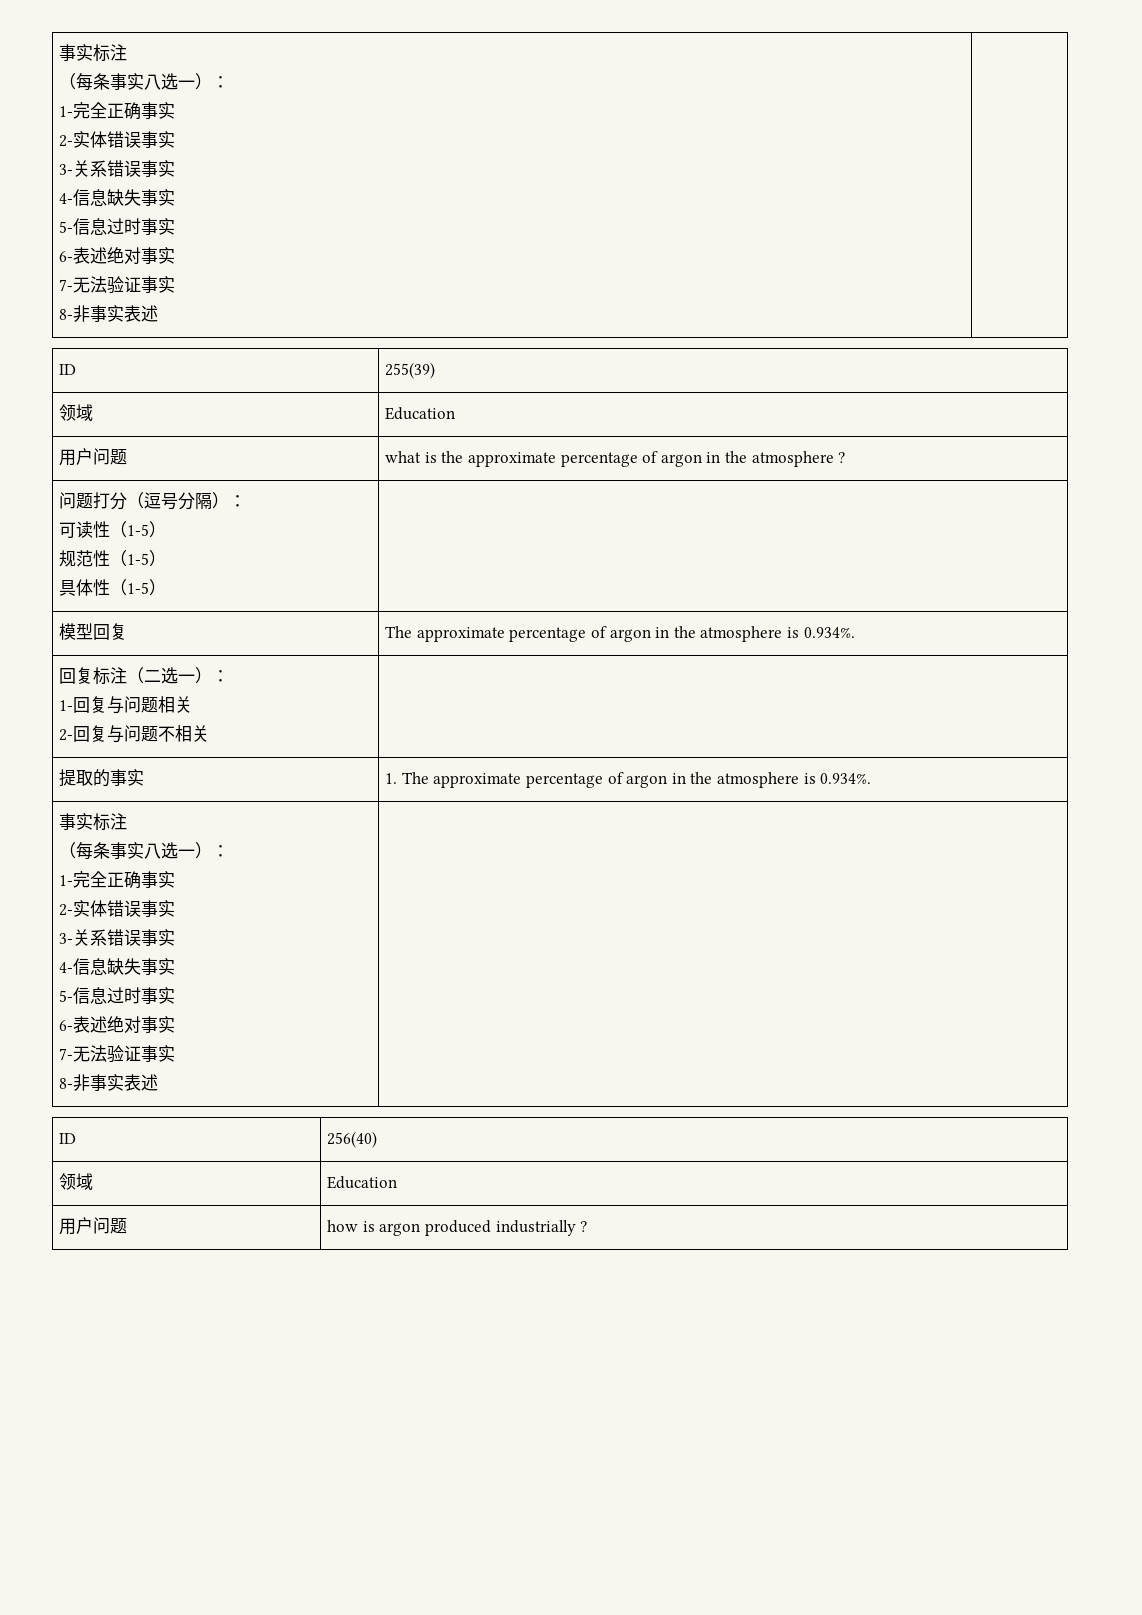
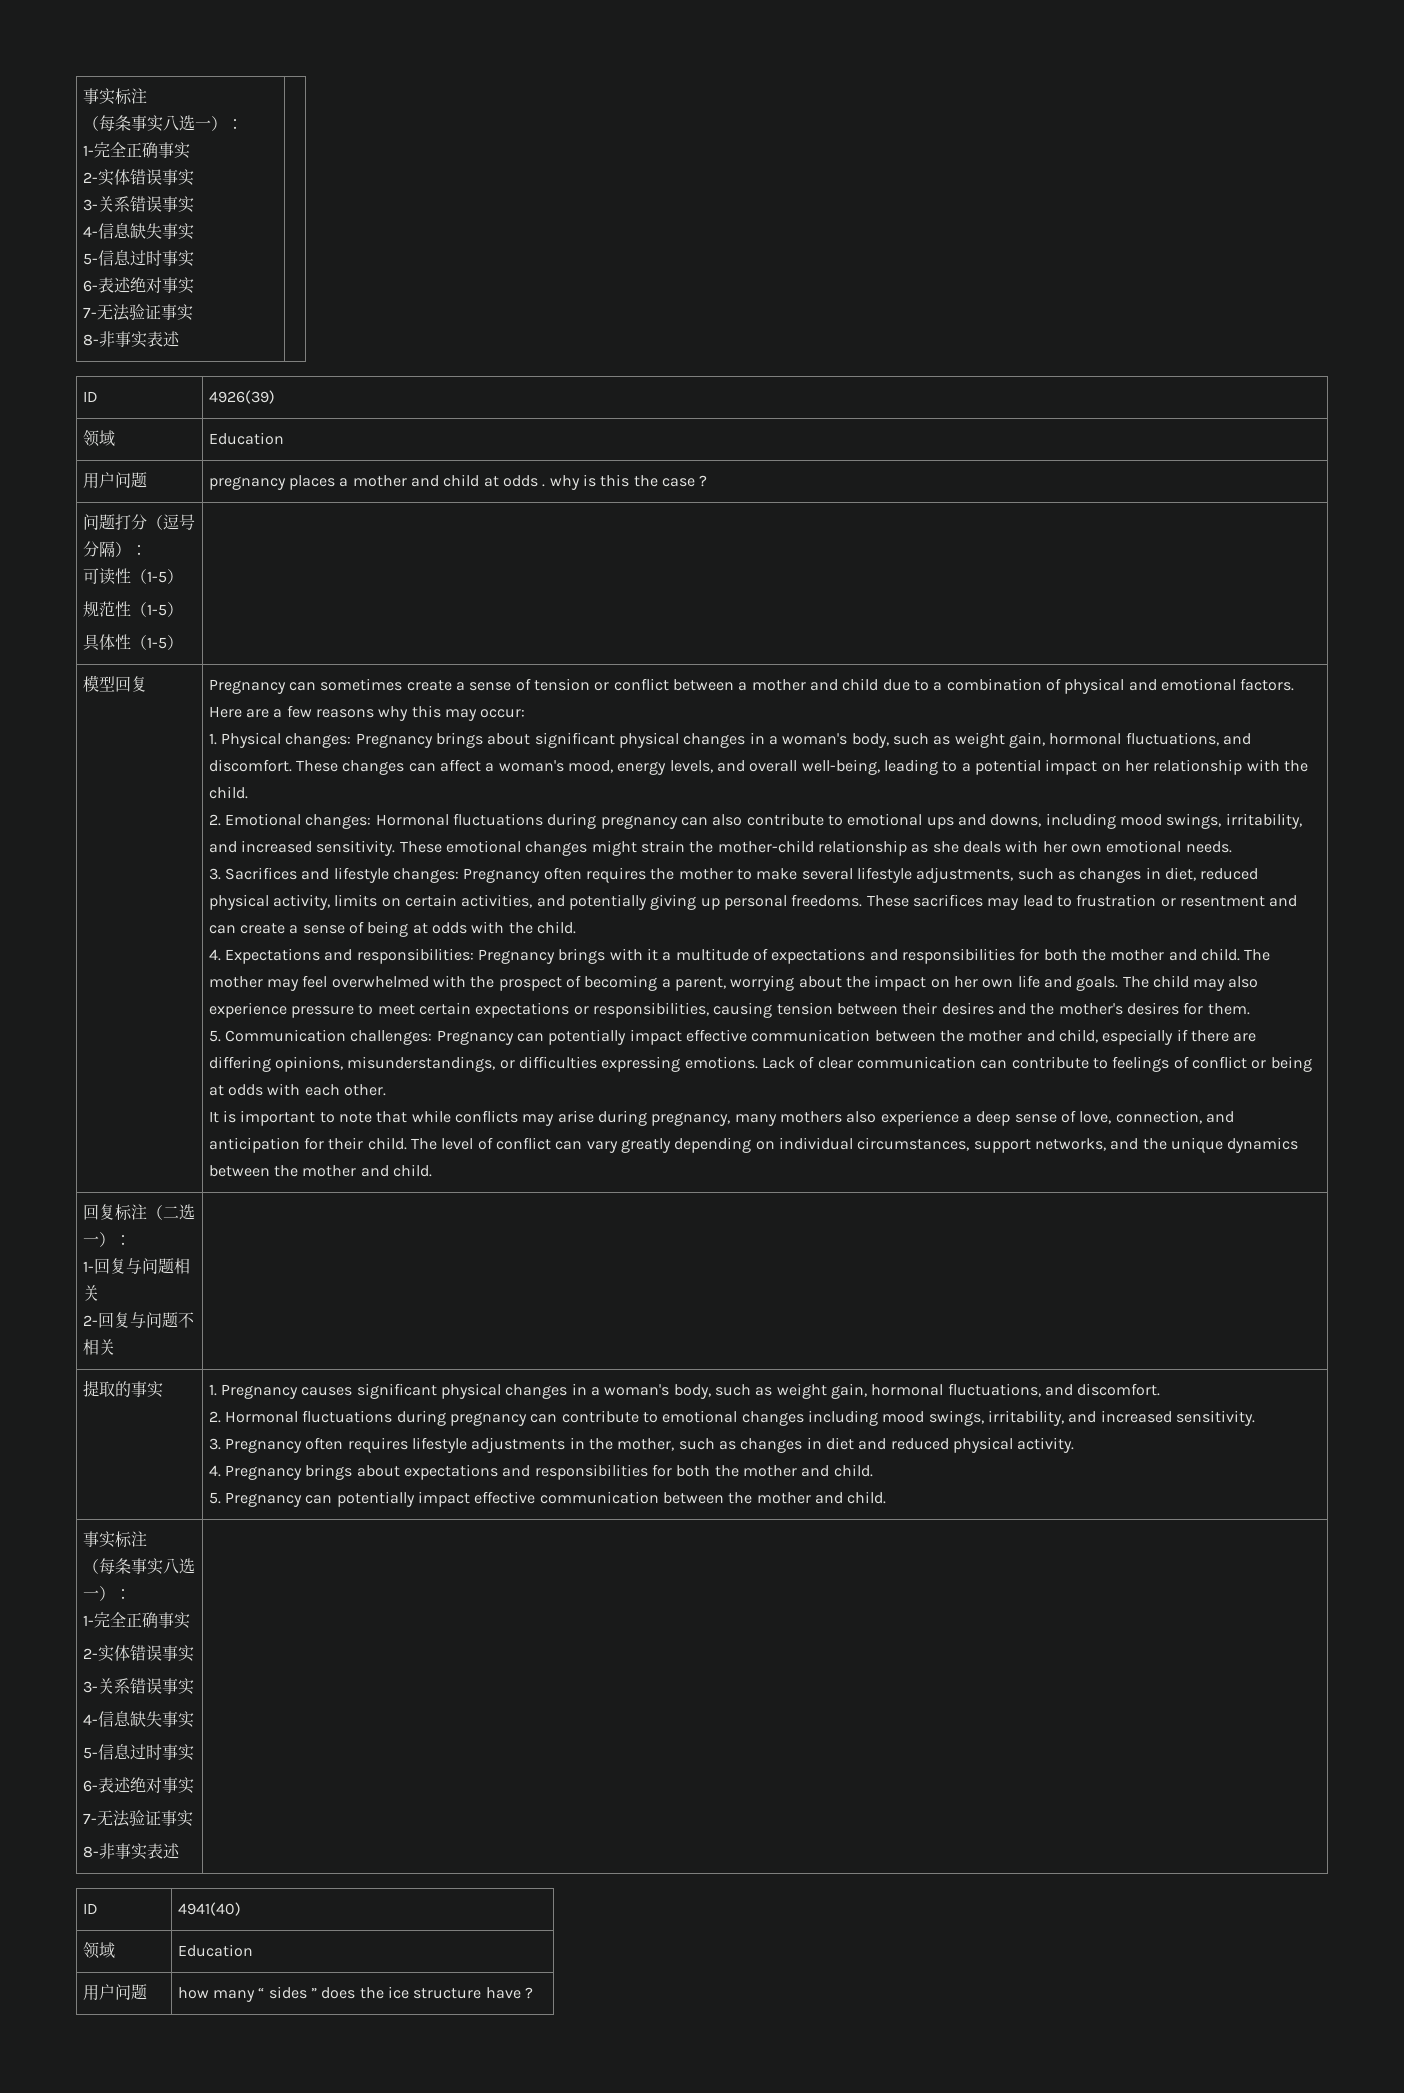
[385,362,436,379] [59,404,94,421] [385,407,456,420] [59,448,128,466] [385,451,834,467] 255(39) // 领域 | Education // 用户问题 | what is the approximate percentage of argon in the atmosphere -> [208,390,275,404] [82,430,115,447] [208,432,284,445] [82,472,147,489] [208,474,695,490] 4926(39) // 领域 | Education // 用户问题 | pregnancy places a mother and child at odds . why is this the case
[385,626,855,642] The approximate percentage of argon in the atmosphere is 0.934%. -> [208,678,1295,694] [208,705,526,721] [208,732,1251,748] [208,759,1308,775] [208,786,248,799] [208,813,1302,829] [208,840,1232,856] [208,867,1259,883] [208,894,1298,910] [208,921,576,937] [208,948,1271,964] [208,975,1259,991] [208,1002,1250,1018] [208,1029,1257,1045] [208,1056,1312,1072] [208,1083,387,1096] [208,1110,1234,1126] [208,1137,1299,1153] [208,1164,433,1177] Pregnancy can sometimes create a sense of tension or conflict between a mother and child due to a combination of physical and emotional factors. Here are a few reasons why this may occur: // 1. Physical changes: Pregnancy brings about significant physical changes in a woman's body, such as weight gain, hormonal fluctuations, and discomfort. These changes can affect a woman's mood, energy levels, and overall well-being, leading to a potential impact on her relationship with the child. // 2. Emotional changes: Hormonal fluctuations during pregnancy can also contribute to emotional ups and downs, including mood swings, irritability, and increased sensitivity. These emotional changes might strain the mother-child relationship as she deals with her own emotional needs. // 3. Sacrifices and lifestyle changes: Pregnancy often requires the mother to make several lifestyle adjustments, such as changes in diet, reduced physical activity, limits on certain activities, and potentially giving up personal freedoms. These sacrifices may lead to frustration or resentment and can create a sense of being at odds with the child. // 4. Expectations and responsibilities: Pregnancy brings with it a multitude of expectations and responsibilities for both the mother and child. The mother may feel overwhelmed with the prospect of becoming a parent, worrying about the impact on her own life and goals. The child may also experience pressure to meet certain expectations or responsibilities, causing tension between their desires and the mother's desires for them. // 5. Communication challenges: Pregnancy can potentially impact effective communication between the mother and child, especially if there are differing opinions, misunderstandings, or difficulties expressing emotions. Lack of clear communication can contribute to feelings of conflict or being at odds with each other. // It is important to note that while conflicts may arise during pregnancy, many mothers also experience a deep sense of love, connection, and anticipation for their child. The level of conflict can vary greatly depending on individual circumstances, support networks, and the unique dynamics between the mother and child.
[401,772,872,788] The approximate percentage of argon in the atmosphere is 0.934%. -> [221,1383,1161,1399] [208,1410,1255,1426] [208,1437,1075,1453] [208,1464,873,1480] [208,1491,887,1507] Pregnancy causes significant physical changes in a woman's body, such as weight gain, hormonal fluctuations, and discomfort. // 2. Hormonal fluctuations during pregnancy can contribute to emotional changes including mood swings, irritability, and increased sensitivity. // 3. Pregnancy often requires lifestyle adjustments in the mother, such as changes in diet and reduced physical activity. // 4. Pregnancy brings about expectations and responsibilities for both the mother and child. // 5. Pregnancy can potentially impact effective communication between the mother and child.
[327,1131,378,1148] 256(40) -> [177,1902,241,1916] 4941(40)
[362,1220,576,1236] is argon produced industrially -> [213,1986,521,2002] many “ sides ” does the ice structure have

